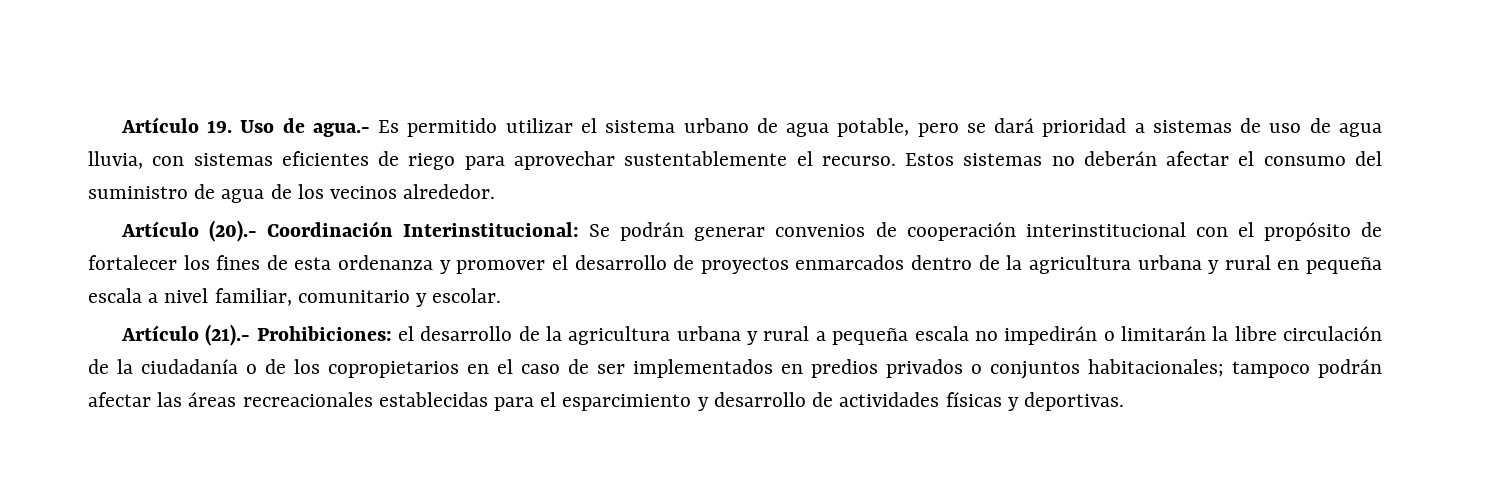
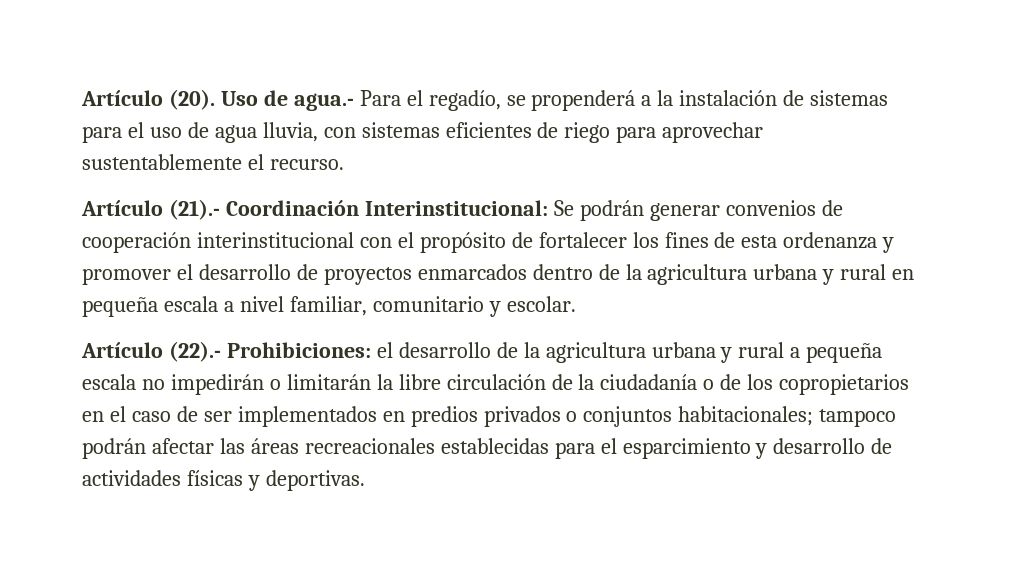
[120,117,233,133] Artículo 19. -> [81,89,215,110] Artículo (20).
[378,118,1262,137] Es permitido utilizar el sistema urbano de agua potable, pero se dará prioridad a sistemas de -> [359,90,889,111] [82,122,144,143] Para el regadío, se propenderá a la instalación de sistemas para el
[905,151,1383,166] [88,184,496,203] [120,220,257,242] Estos sistemas no deberán afectar el consumo del suministro de agua de los vecinos alrededor. // Artículo (20).- -> [81,199,220,220] // Artículo (21).-
[205,324,251,346] (21).- -> [168,341,221,362] (22).-

